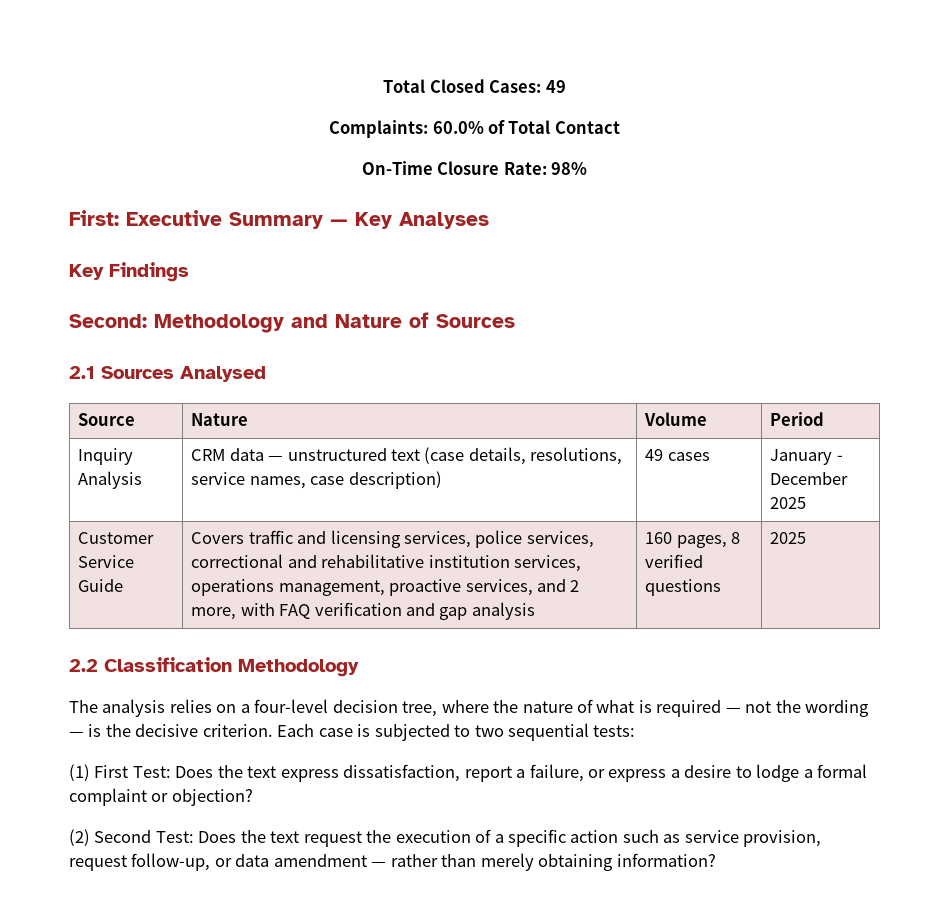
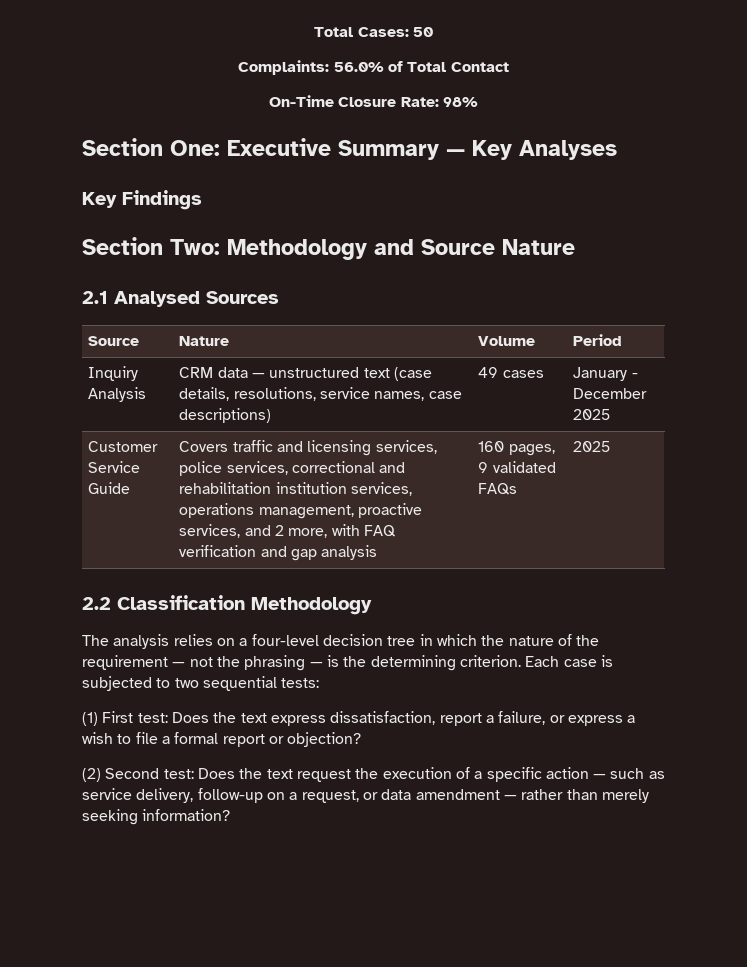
[383,79,566,93] Total Closed Cases: 49 -> [314,27,433,37] Total Cases: 50
[432,121,484,134] 60.0% -> [333,62,384,72] 56.0%
[69,210,119,226] First: -> [82,138,220,156] Section One:
[69,314,147,328] Second: -> [82,237,220,255] Section Two:
[335,312,515,328] Nature of Sources -> [421,239,575,255] Source Nature
[101,366,266,382] Sources Analysed -> [114,291,279,307] Analysed Sources
[348,471,442,489] description) -> [179,408,272,423] descriptions)
[321,554,425,568] rehabilitative -> [179,482,272,494] rehabilitation
[731,532,741,544] [645,554,704,568] [645,579,722,596] 8 verified questions -> [478,461,556,473] [478,483,518,495] 9 validated FAQs
[402,699,722,717] tree, where the nature of what is required -> [387,634,600,646] [82,655,168,670] tree in which the nature of the requirement
[805,700,870,717] wording -> [244,655,306,671] phrasing
[135,724,199,737] decisive -> [370,655,456,671] determining
[132,766,171,778] Test: -> [137,713,168,723] test:
[684,764,800,782] desire to lodge -> [82,732,158,744] wish to file
[69,788,147,806] complaint -> [222,734,265,747] report
[155,831,194,843] Test: -> [163,769,194,779] test:
(619, 836) none -> [593,774,607,779] —
[743,830,822,847] [69,853,211,871] provision, request follow-up, -> [136,788,359,803] delivery, follow-up on a request,
[538,854,614,871] obtaining -> [82,809,138,825] seeking

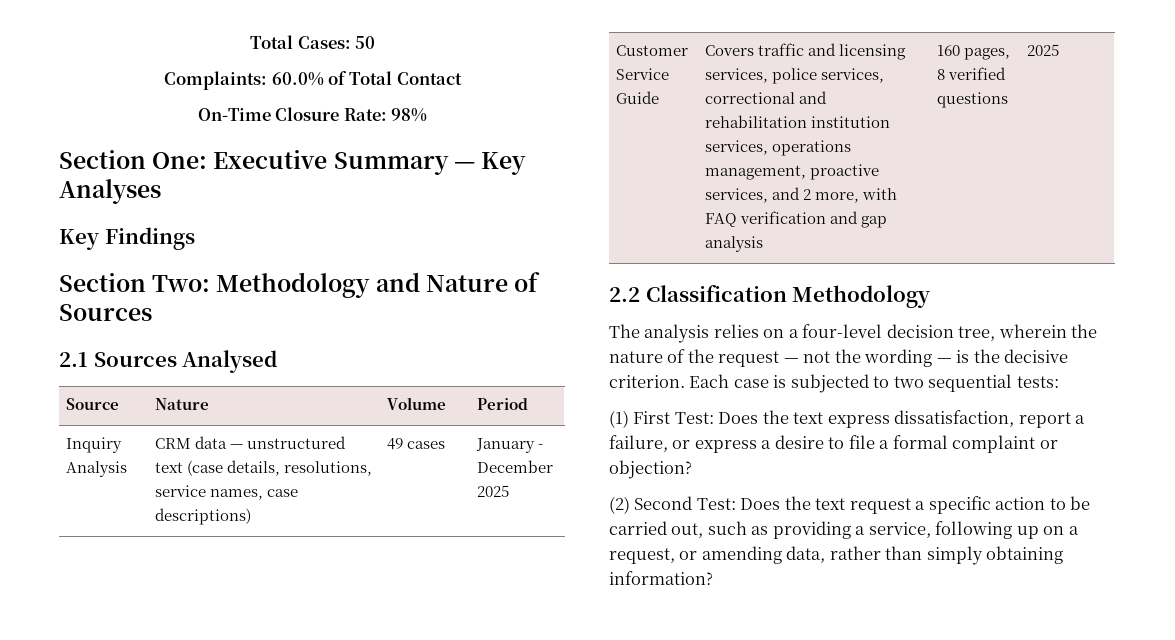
[333,62,384,72] 56.0% -> [271,72,324,86] 60.0%
[421,239,575,255] Source Nature -> [425,272,541,292] [59,304,152,321] Nature of Sources
(108, 297) none -> [93,352,177,367] Sources
[206,291,279,304] Sources -> (278, 361) none
[478,461,556,473] [478,483,518,495] 9 validated FAQs -> [937,67,1007,80] [937,92,1009,108] 8 verified questions
[387,634,477,646] tree in which -> [958,324,1067,341] tree, wherein
[82,655,168,670] requirement -> [718,351,780,367] request
[244,655,306,671] phrasing -> [864,349,933,367] wording
[370,655,456,671] determining -> [1004,349,1069,363] decisive
[137,713,168,723] test: -> [674,412,714,424] Test:
[82,732,113,744] wish -> [774,435,824,449] desire
[222,734,265,747] report -> [952,435,1036,453] complaint
[163,769,194,779] test: -> [696,498,736,510] Test:
[355,767,665,782] [82,788,649,803] [82,809,138,825] the execution of a specific action — such as service delivery, follow-up on a request, or data amendment — rather than merely seeking -> [915,496,1091,514] [609,521,1079,539] [609,546,1064,565] a specific action to be carried out, such as providing a service, following up on a request, or amending data, rather than simply obtaining

